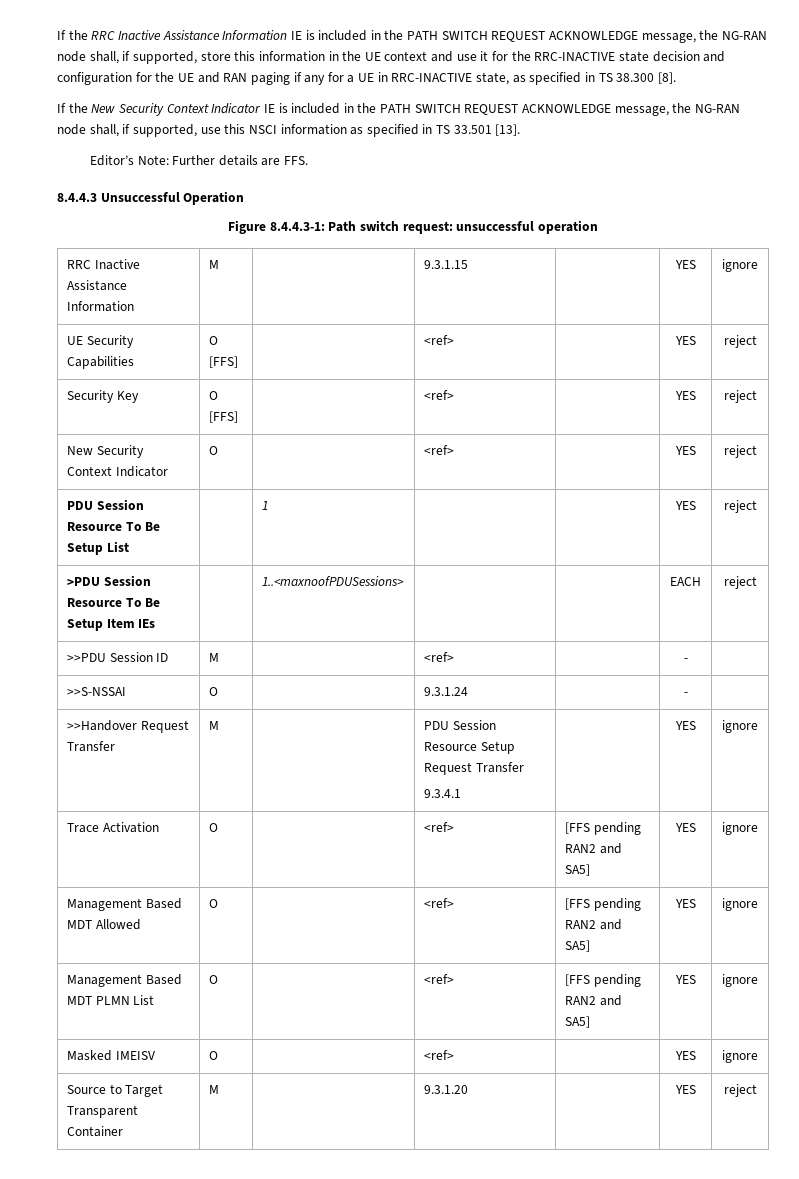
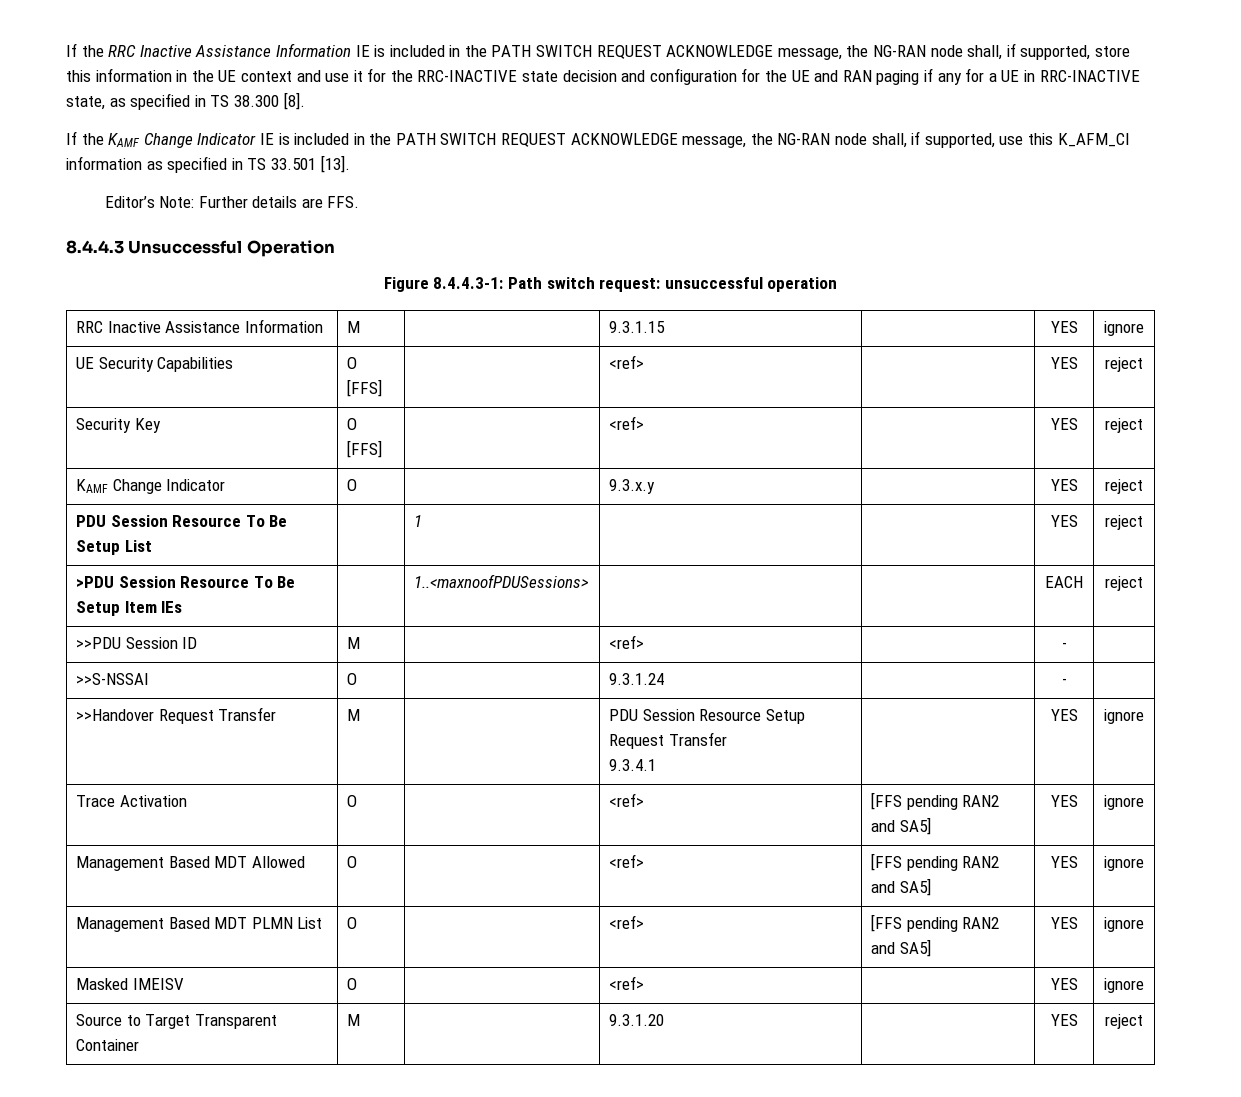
[91,103,209,116] New Security Context -> [108,133,193,148] KAMF Change
[248,125,277,134] NSCI -> [1057,133,1130,147] K_AFM_CI
[66,445,144,458] [66,466,112,476] New Security Context -> [75,479,162,494] KAMF Change
[423,445,454,455] <ref> -> [608,479,655,494] 9.3.x.y

